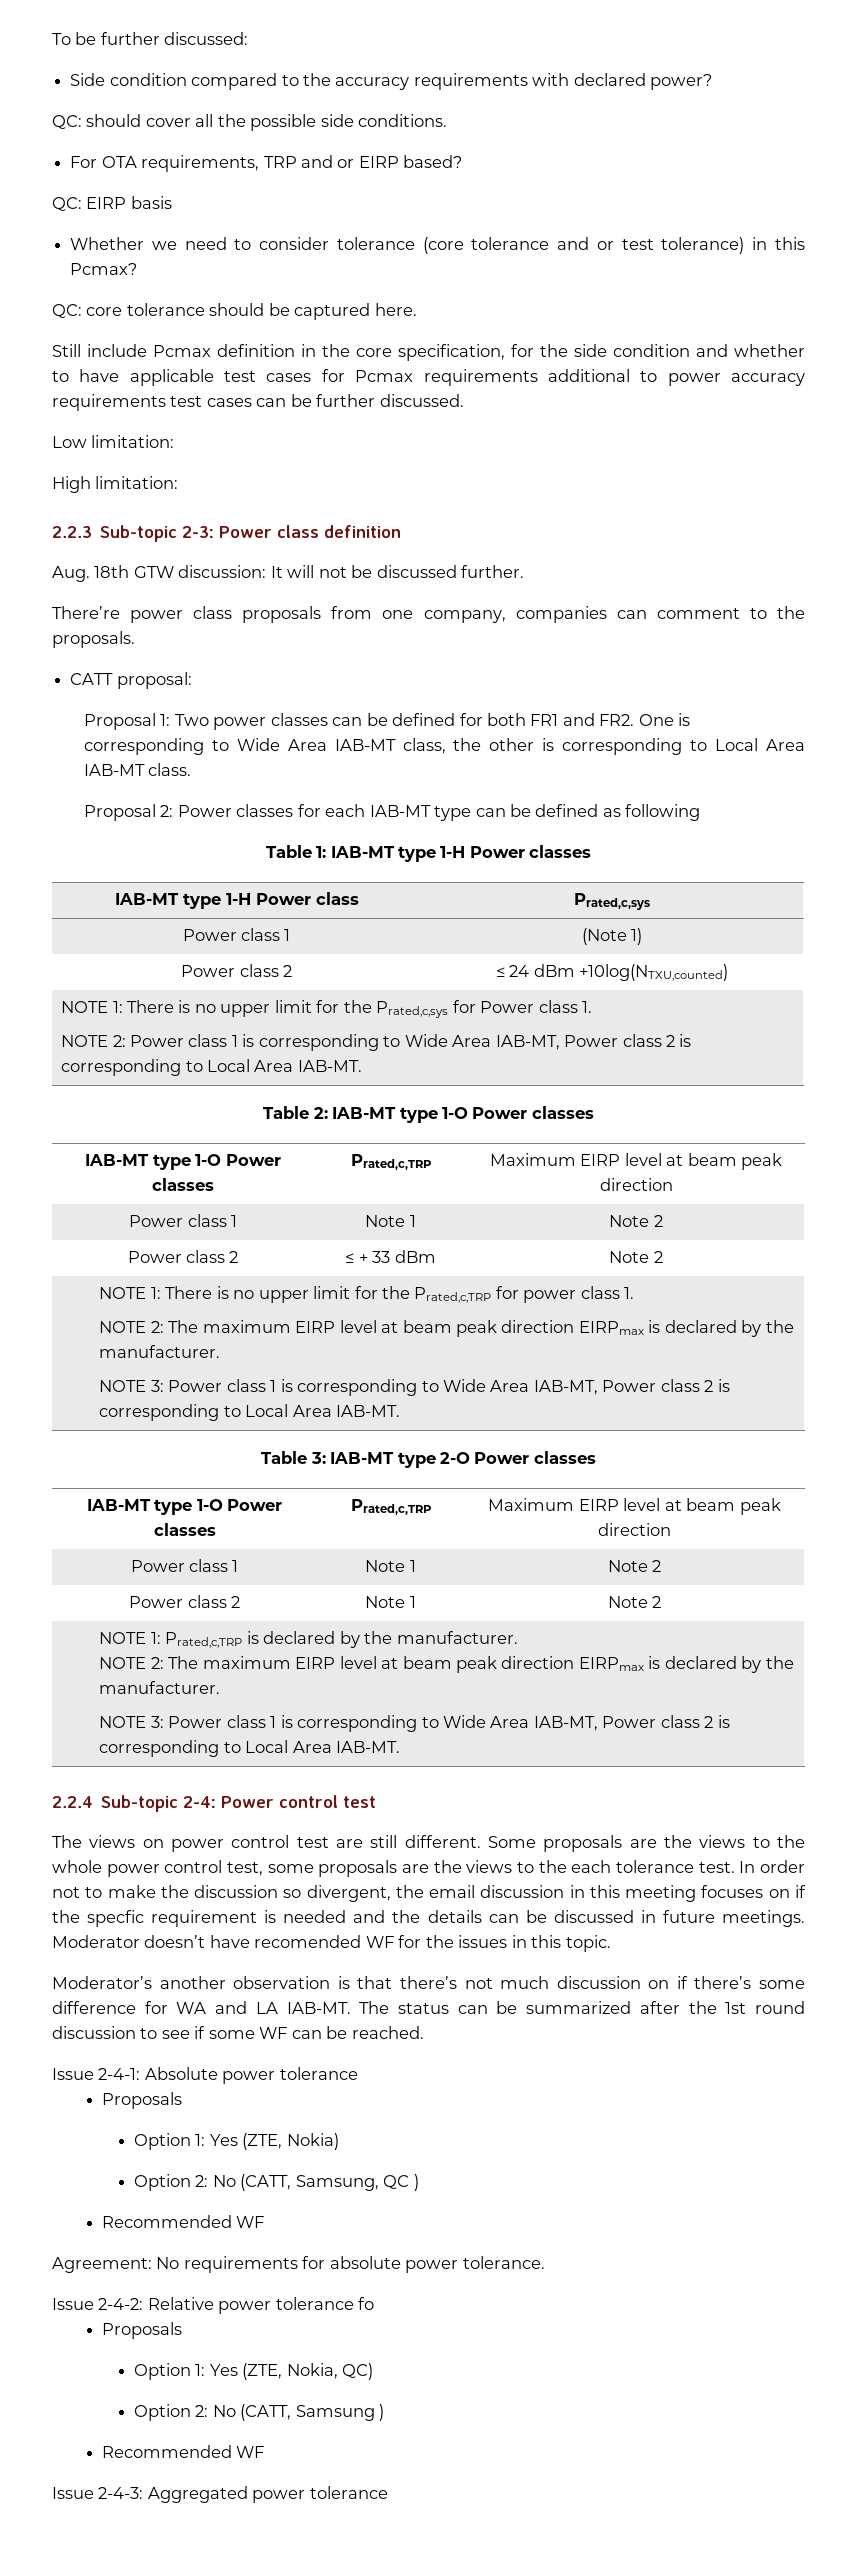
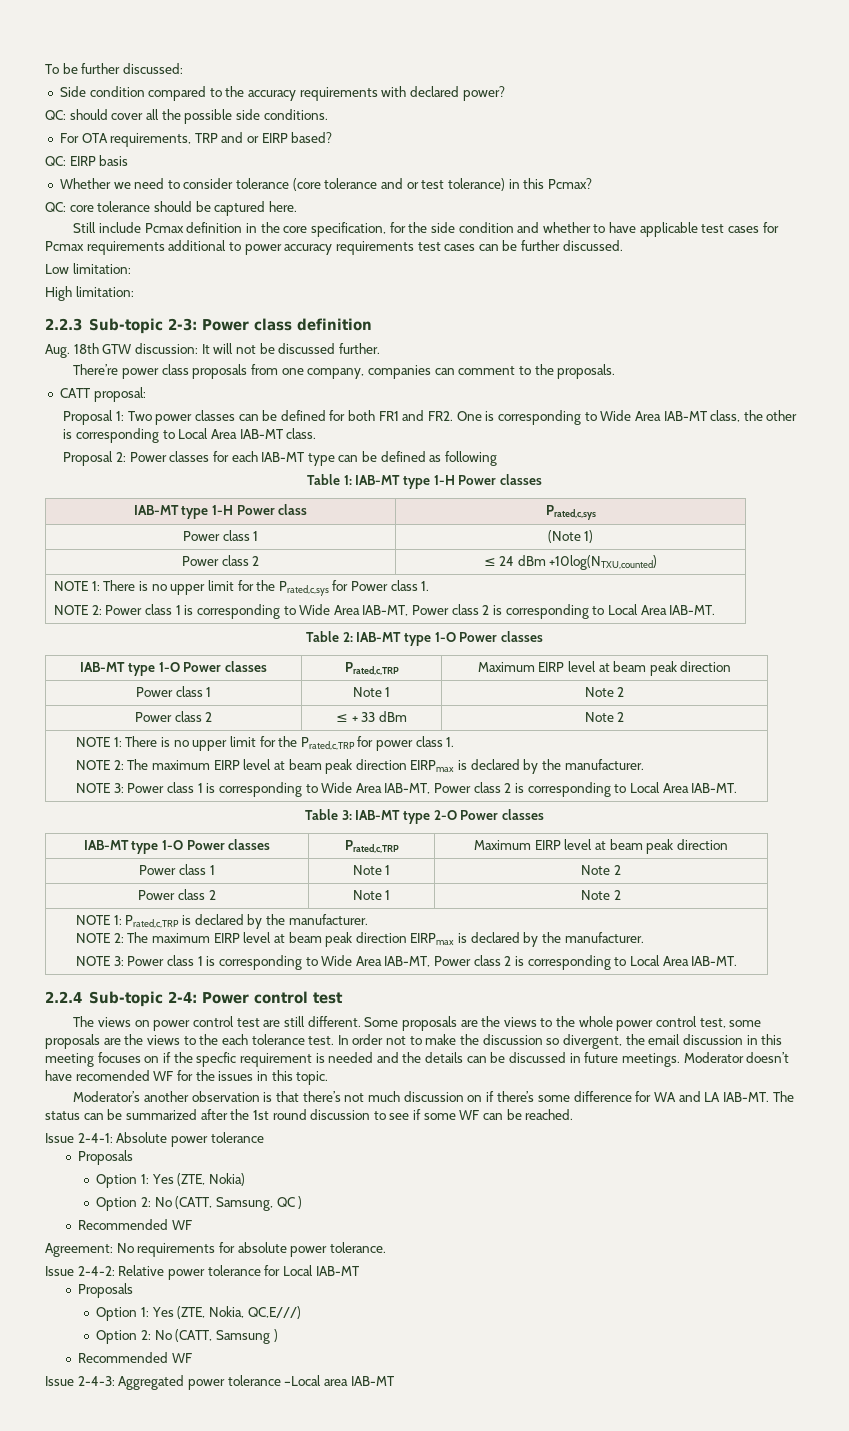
[358,2297,375,2310] fo -> [264,1265,359,1276] for Local IAB-MT
[342,2363,374,2380] QC) -> [247,1306,301,1319] QC,E///)
(388, 2492) none -> [284,1375,394,1386] –Local area IAB-MT

